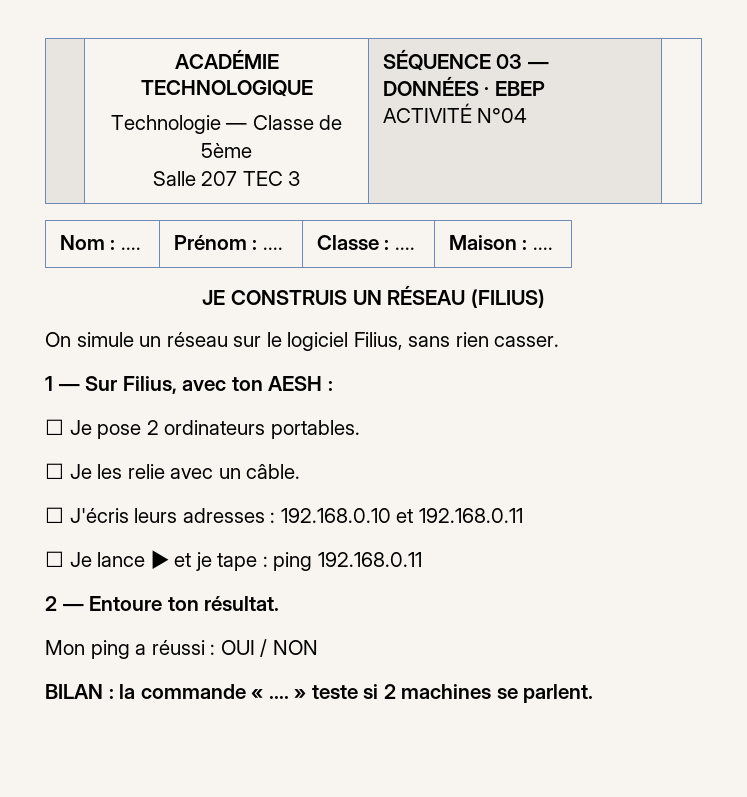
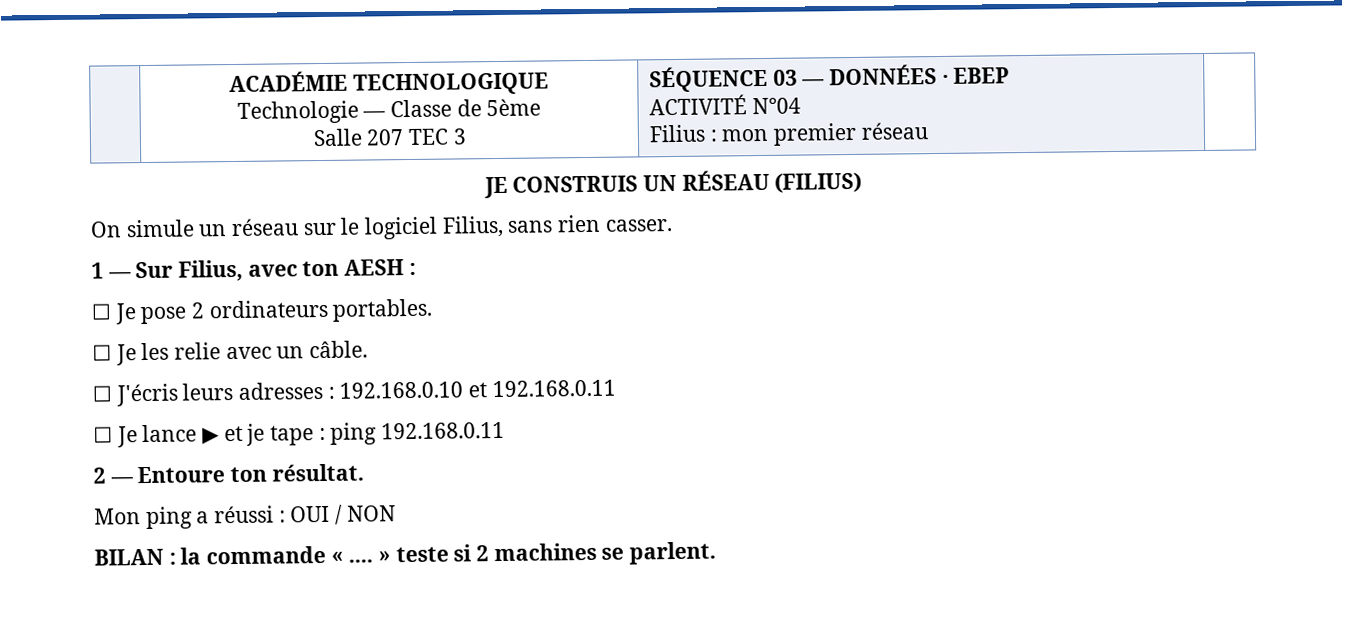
[59,235,141,250] [173,235,283,250] [316,235,415,250] [448,235,553,250] | // Nom : .... | Prénom : .... | Classe : .... | Maison : .... -> [649,122,928,146] // Filius : mon premier réseau |

